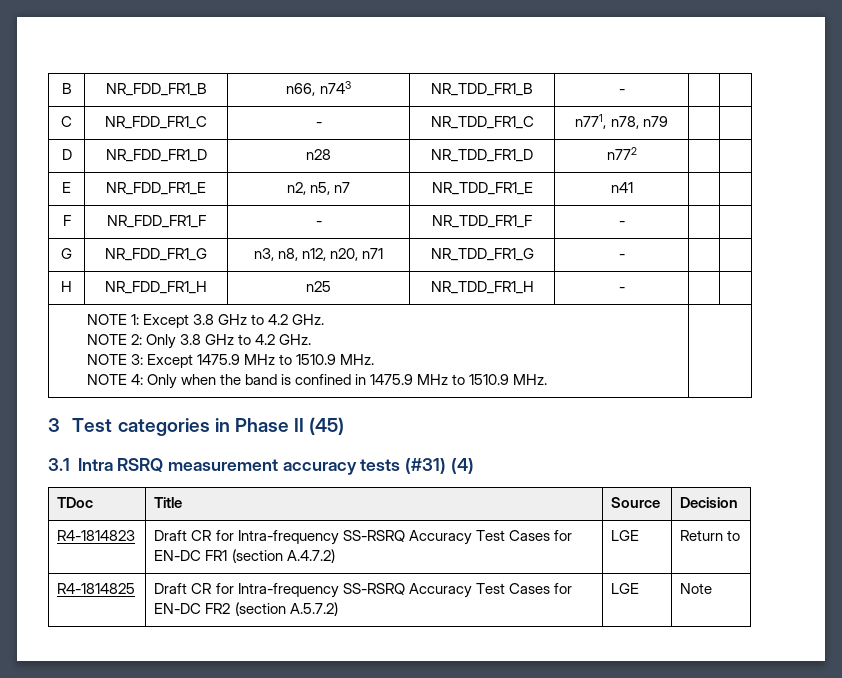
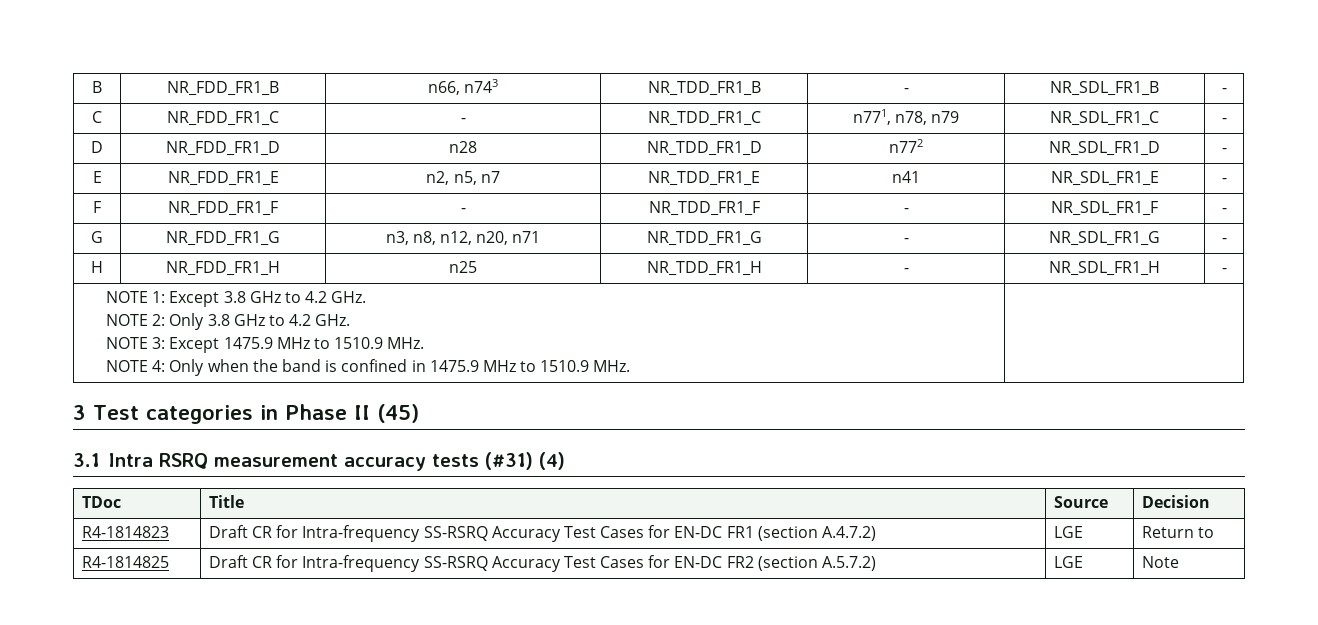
(625, 91) | -> [1050,81,1159,96] [1221,88,1227,93] NR_SDL_FR1_B | -
(668, 121) | -> [1050,111,1159,126] [1221,118,1227,123] NR_SDL_FR1_C | -
(637, 153) | -> [1049,141,1160,156] [1221,148,1227,153] NR_SDL_FR1_D | -
(633, 187) | -> [1050,171,1159,186] [1221,178,1227,183] NR_SDL_FR1_E | -
(625, 223) | -> [1051,201,1158,216] [1221,208,1227,213] NR_SDL_FR1_F | -
(625, 256) | -> [1049,231,1160,246] [1221,238,1227,243] NR_SDL_FR1_G | -
(625, 289) | -> [1049,261,1160,276] [1221,268,1227,273] NR_SDL_FR1_H | -

